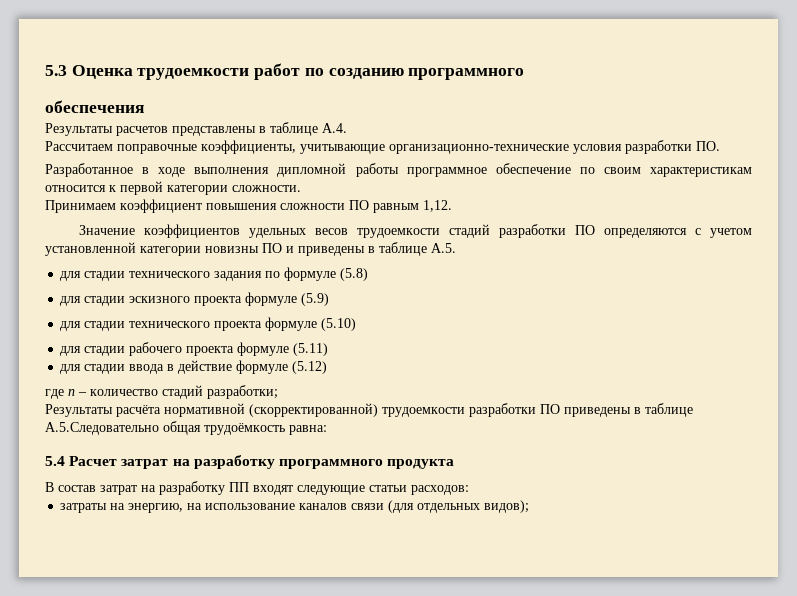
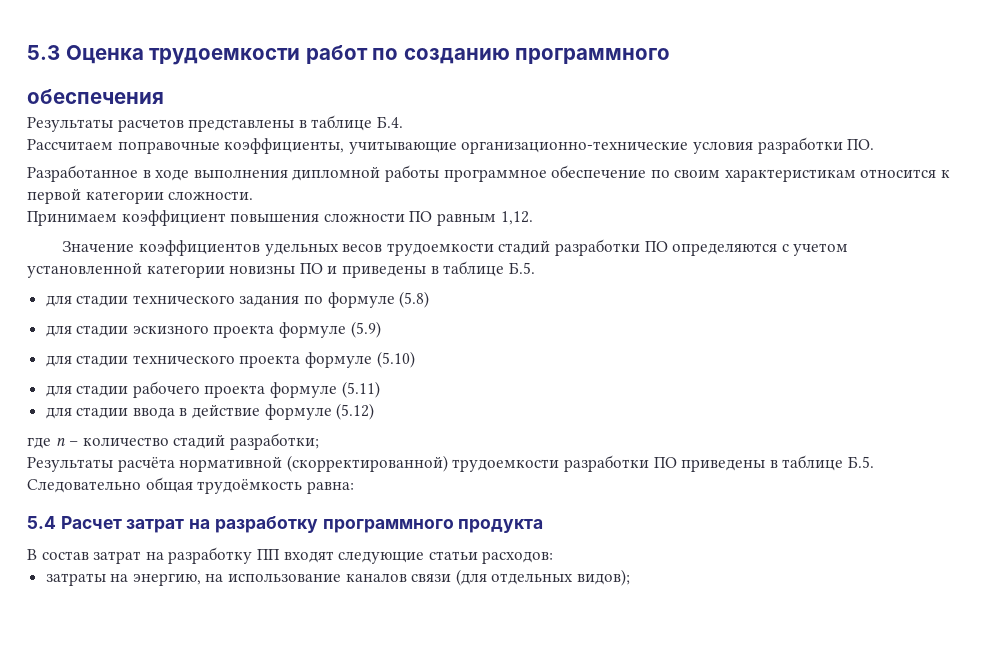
[322,123,347,133] А.4. -> [376,116,403,128] Б.4.
[431,243,456,253] А.5. -> [508,262,535,274] Б.5.
[45,422,159,435] А.5.Следовательно -> [847,456,874,468] [27,479,141,493] Б.5. Следовательно

